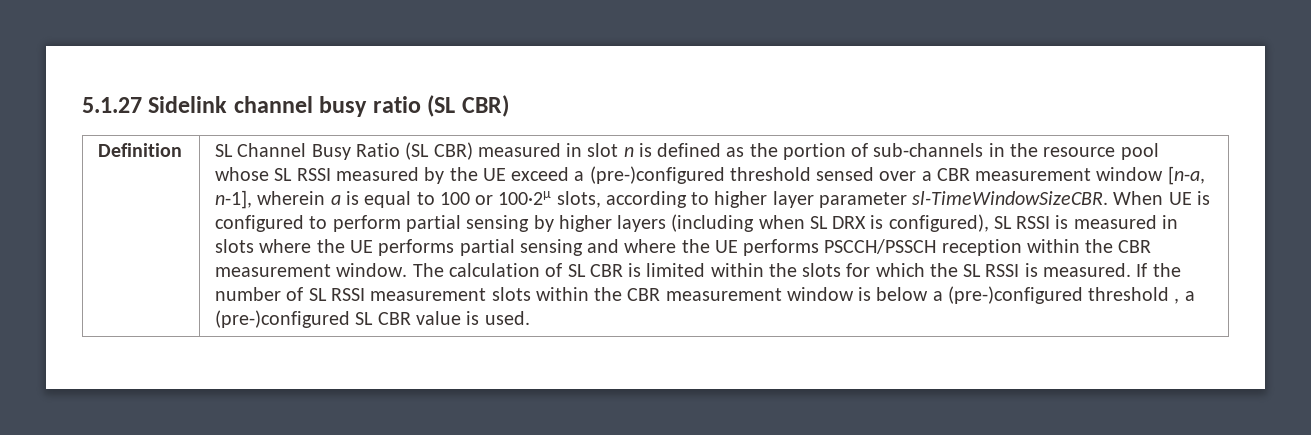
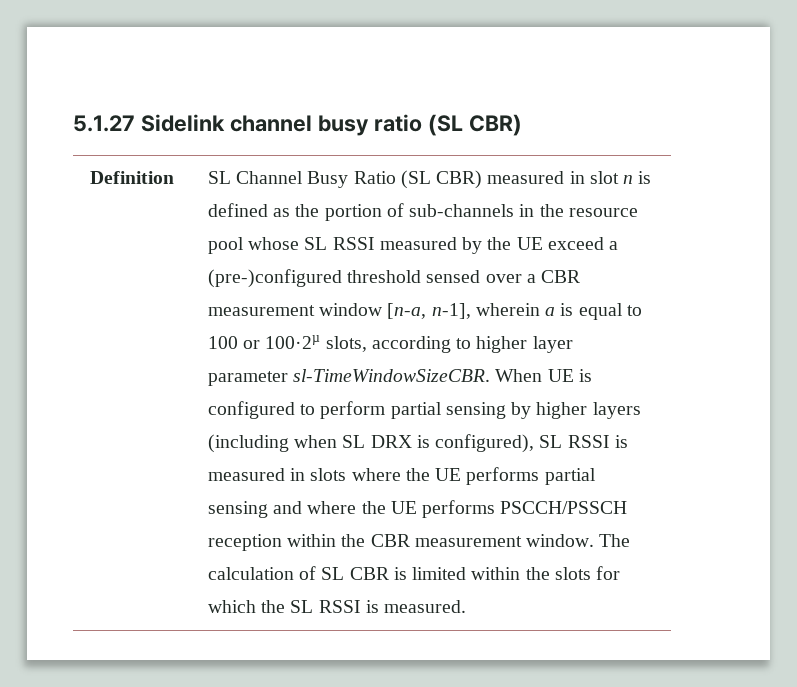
[1136,263,1181,277] [215,286,1195,304] [215,310,530,328] If the number of SL RSSI measurement slots within the CBR measurement window is below a (pre-)configured threshold , a (pre-)configured SL CBR value is used. -> (467, 606) none

